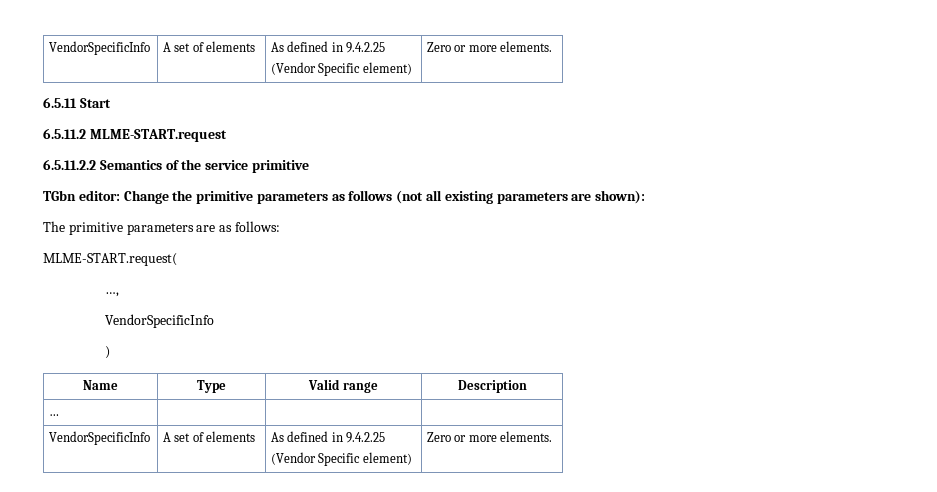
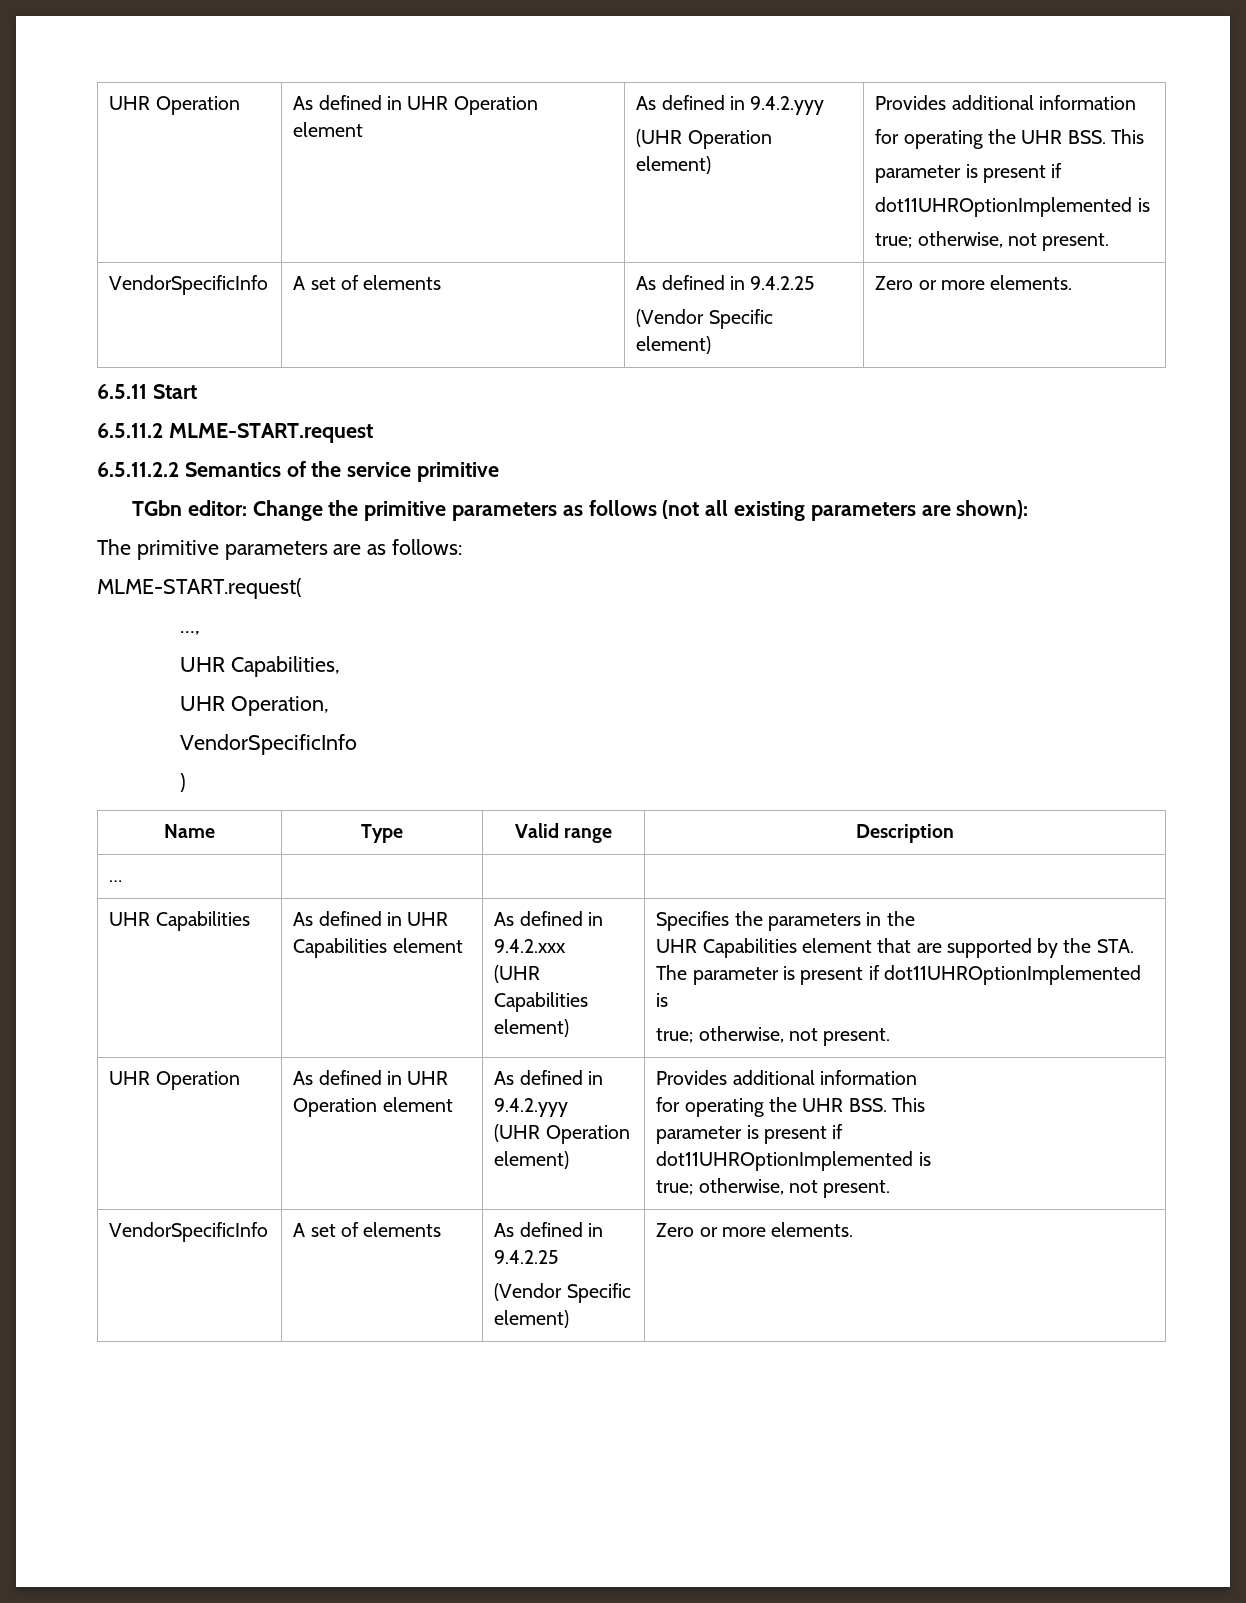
(49, 48) none -> [109,96,240,115] [293,95,538,115] [293,122,364,137] [636,95,825,115] [636,129,772,149] [636,156,712,174] [875,95,1137,110] [875,129,1144,149] [875,163,1063,183] [875,197,1150,217] [875,231,1110,251] UHR Operation | As defined in UHR Operation element | As defined in 9.4.2.yyy // (UHR Operation element) | Provides additional information // for operating the UHR BSS. This // parameter is present if // dot11UHROptionImplemented is // true; otherwise, not present. //
(119, 294) none -> [179,656,340,677] [179,696,329,716] // UHR Capabilities, // UHR Operation,
(60, 415) none -> [109,911,250,931] [293,911,449,926] [293,938,463,958] [494,911,604,926] [494,939,567,953] [494,965,541,983] [494,992,589,1012] [494,1019,570,1037] [656,911,915,931] [656,938,1134,958] [656,965,1141,985] [656,993,669,1007] [656,1026,891,1046] [109,1071,240,1090] [293,1070,449,1085] [293,1097,453,1117] [494,1070,604,1085] [494,1098,569,1117] [494,1124,630,1144] [494,1151,570,1169] [656,1070,918,1085] [656,1097,925,1117] [656,1124,844,1144] [656,1151,931,1171] [656,1178,891,1198] // UHR Capabilities | As defined in UHR Capabilities element | As defined in 9.4.2.xxx // (UHR Capabilities element) | Specifies the parameters in the // UHR Capabilities element that are supported by the STA. The parameter is present if dot11UHROptionImplemented is // true; otherwise, not present. // UHR Operation | As defined in UHR Operation element | As defined in 9.4.2.yyy // (UHR Operation element) | Provides additional information // for operating the UHR BSS. This // parameter is present if // dot11UHROptionImplemented is // true; otherwise, not present.

